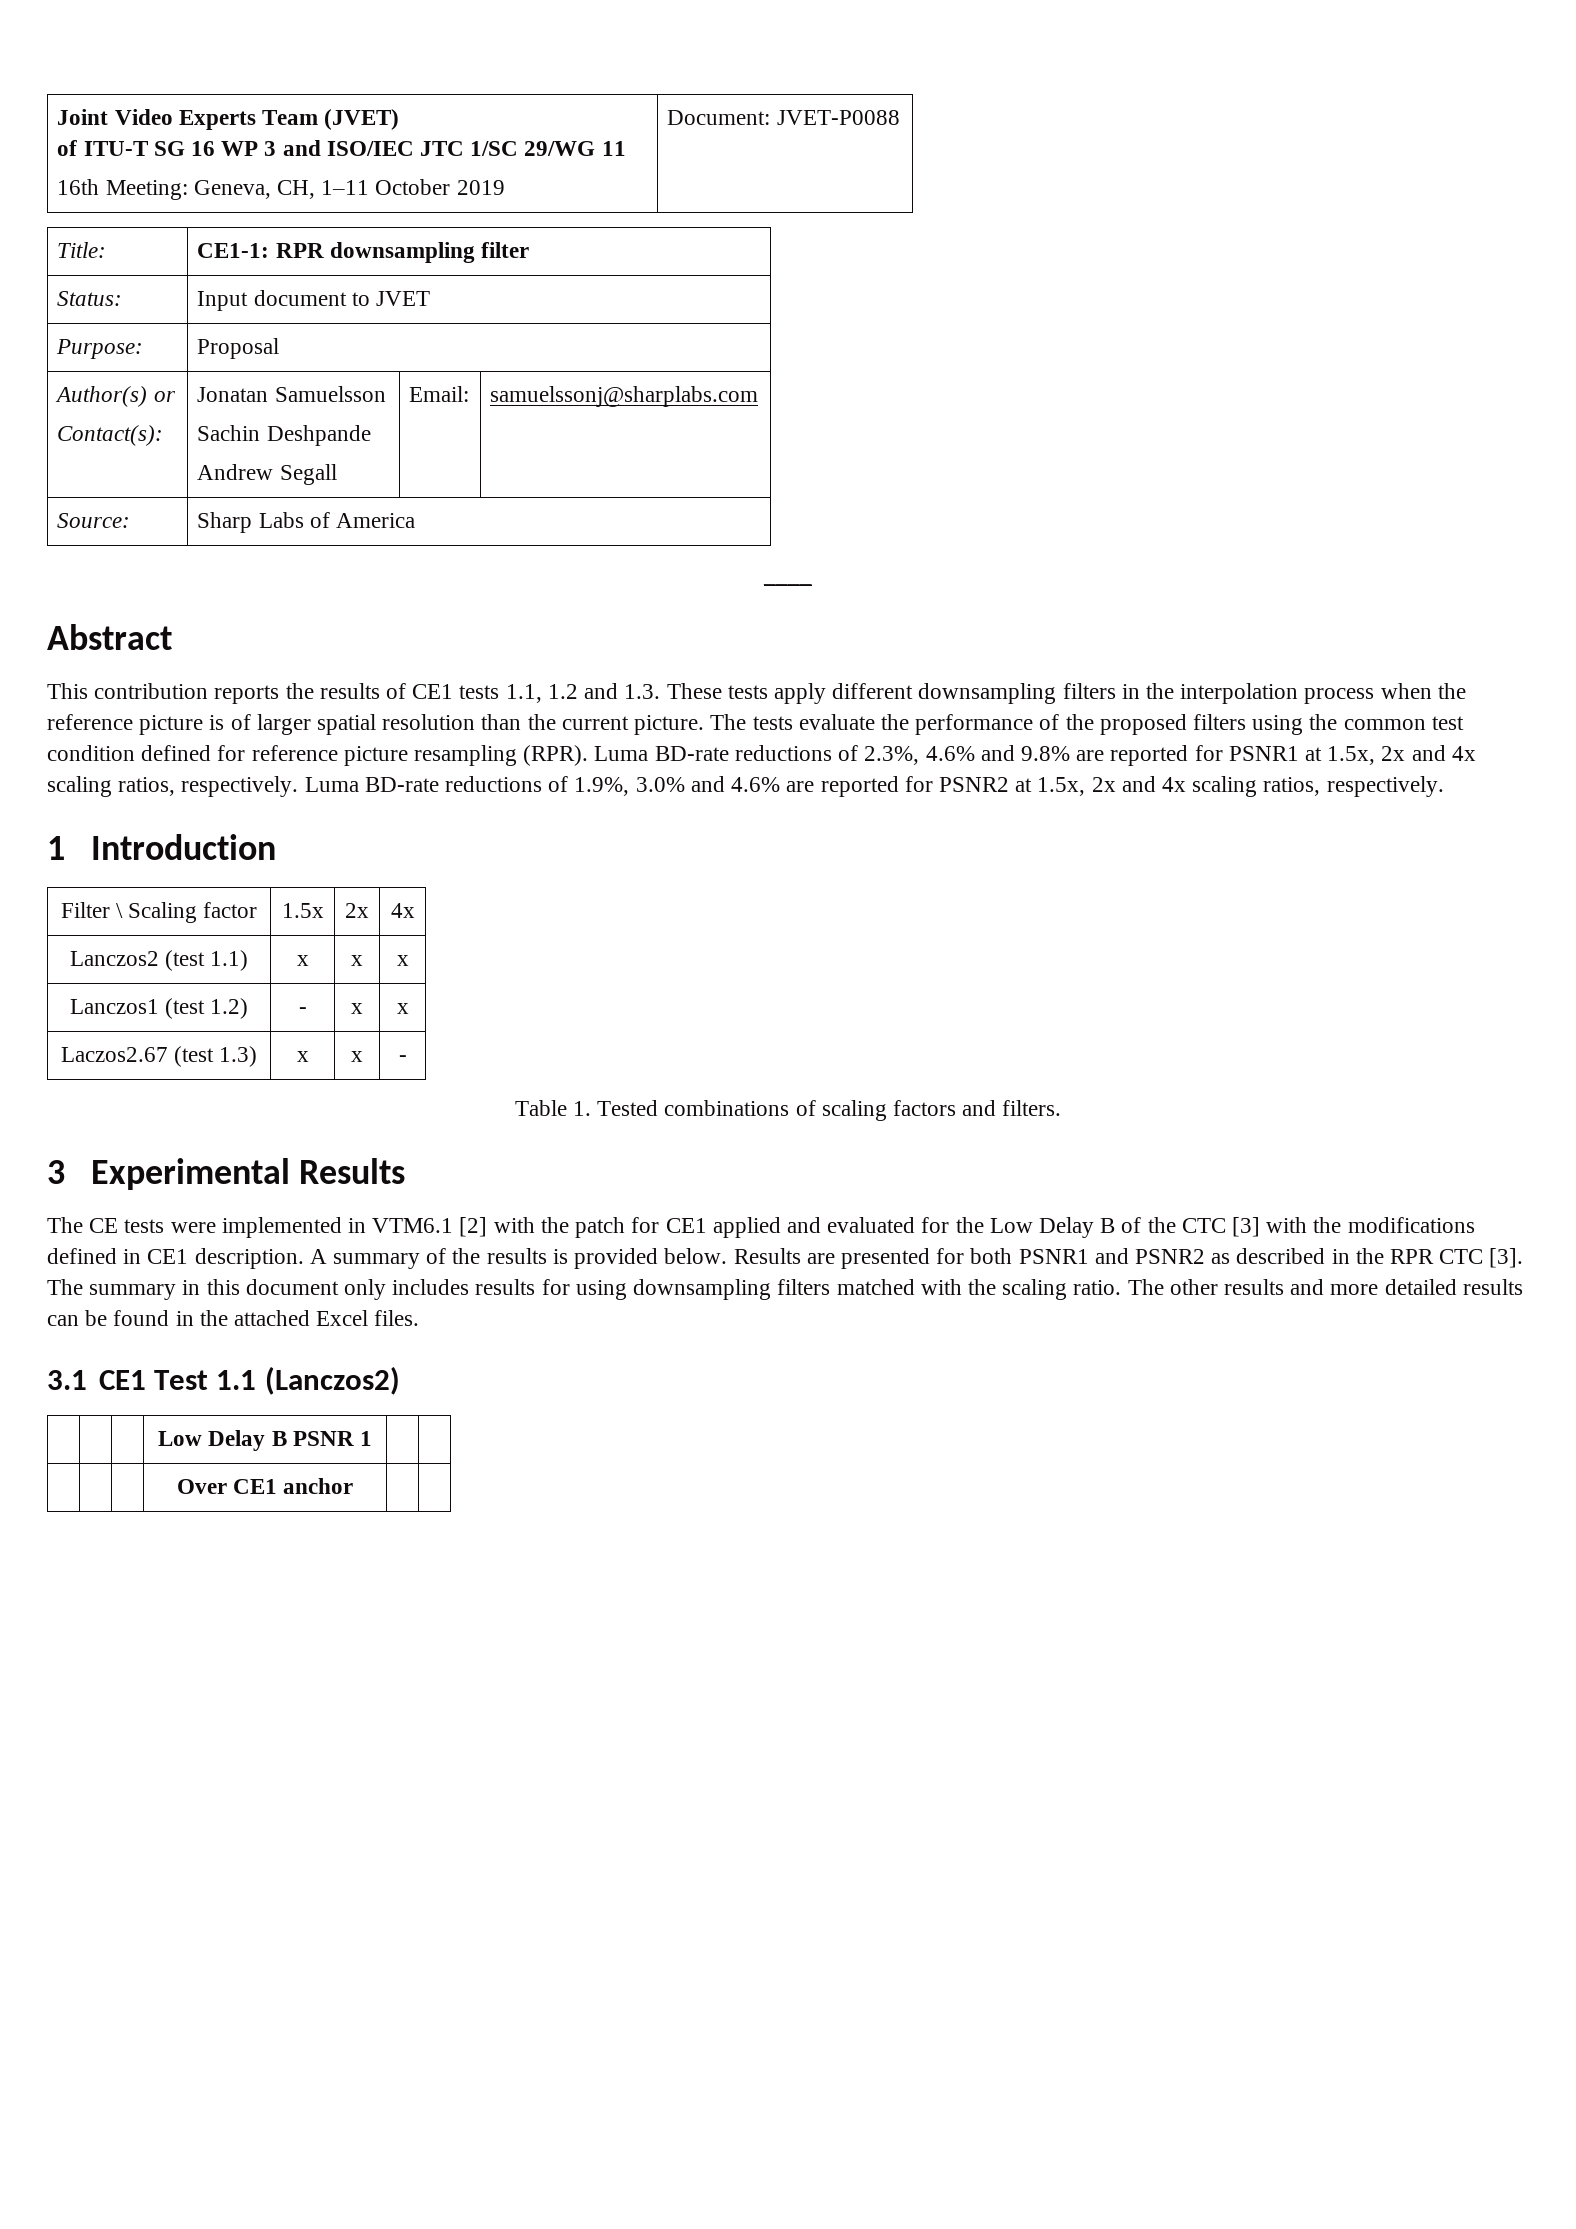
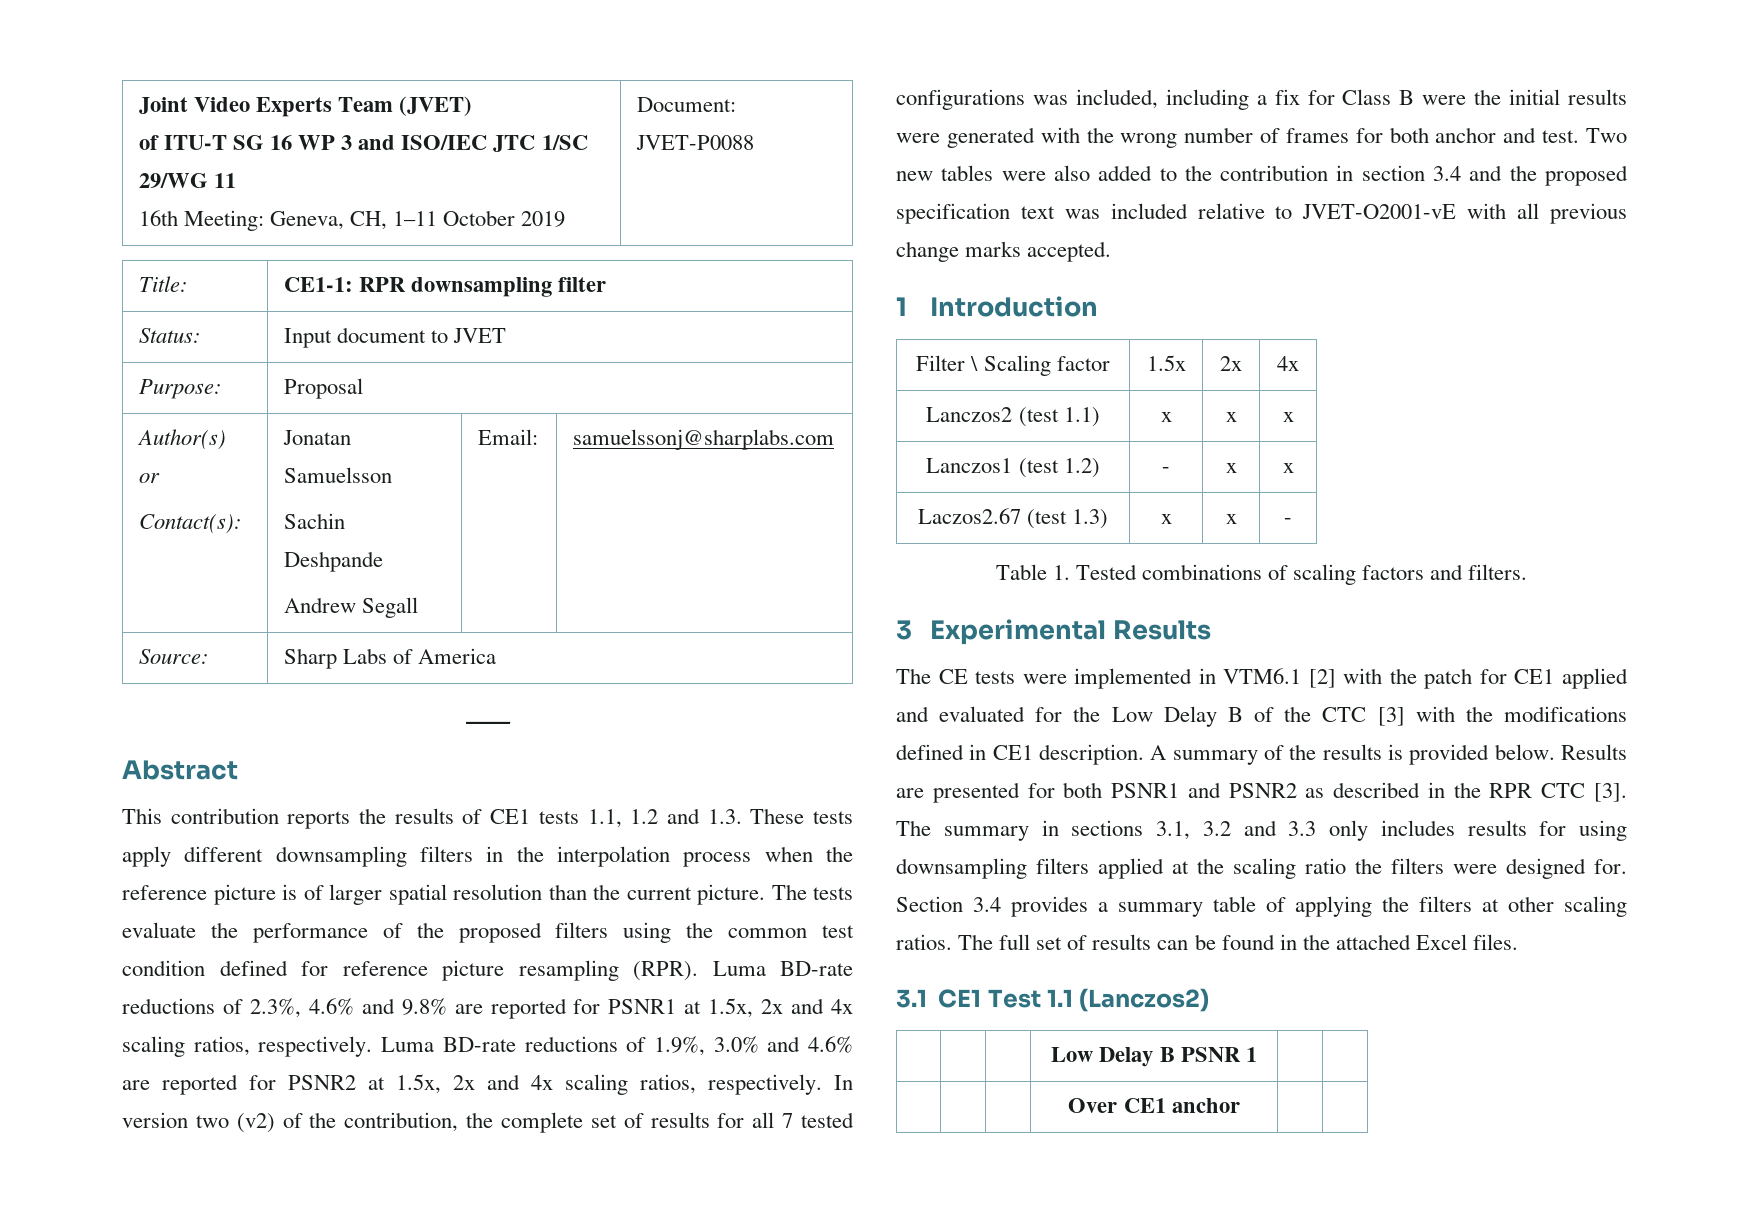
(1444, 786) none -> [834,1075,853,1090] [122,1112,854,1133] [896,89,1627,110] [896,127,1627,148] [896,165,1628,186] [896,203,1627,224] [896,241,1112,262] In version two (v2) of the contribution, the complete set of results for all 7 tested configurations was included, including a fix for Class B were the initial results were generated with the wrong number of frames for both anchor and test. Two new tables were also added to the contribution in section 3.4 and the proposed specification text was included relative to JVET-O2001-vE with all previous change marks accepted.
[206,1279,339,1295] this document -> [1071,820,1317,840] sections 3.1, 3.2 and 3.3
[836,1279,1457,1300] matched with the scaling ratio. The other results and more detailed -> [1098,858,1627,879] [896,896,1627,917] [896,934,1088,950] applied at the scaling ratio the filters were designed for. Section 3.4 provides a summary table of applying the filters at other scaling ratios. The full set of

